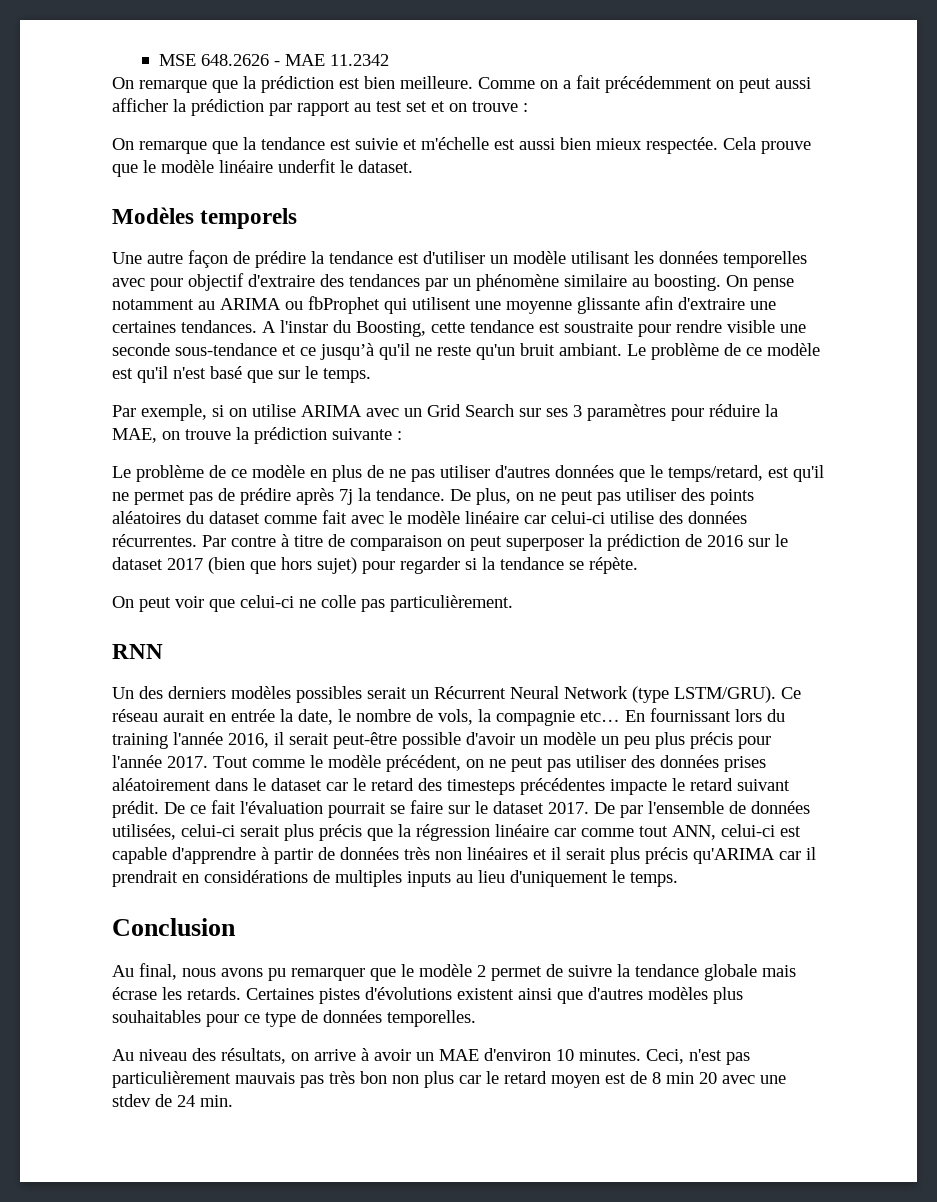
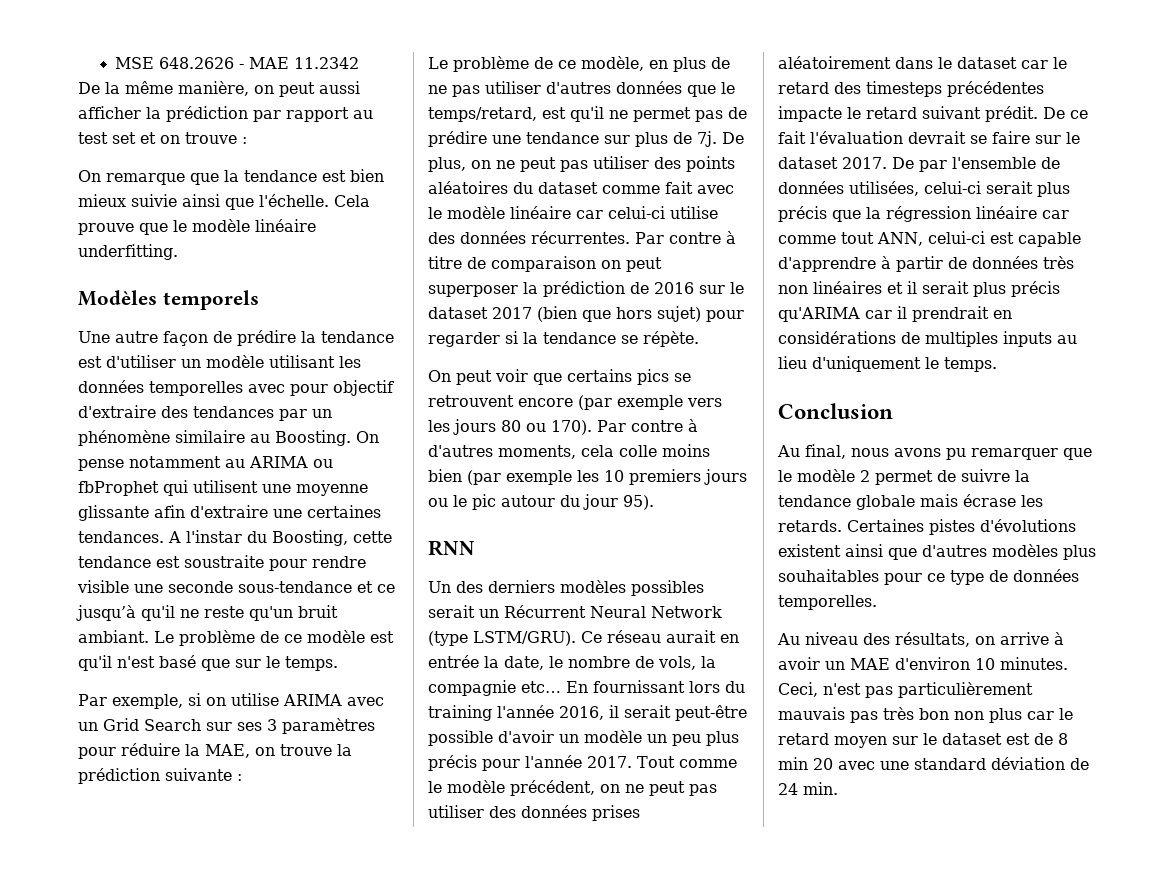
[112,75,712,93] On remarque que la prédiction est bien meilleure. Comme on a fait précédemment -> [78,81,249,96] De la même manière,
[355,137,718,154] suivie et m'échelle est aussi bien mieux respectée. -> [350,169,384,182] [78,194,329,210] bien mieux suivie ainsi que l'échelle.
[278,159,413,173] underfit le dataset. -> [78,244,178,260] underfitting.
[654,274,721,291] boosting. -> [275,430,351,446] Boosting.
[252,465,305,478] modèle -> [581,56,644,71] modèle,
[296,488,445,505] après 7j la tendance. -> [492,131,717,147] une tendance sur plus de 7j.
[240,595,513,612] celui-ci ne colle pas particulièrement. -> [567,369,691,385] [428,395,722,410] [428,419,698,435] [428,444,710,459] [428,469,747,485] [428,494,654,510] certains pics se retrouvent encore (par exemple vers les jours 80 ou 170). Par contre à d'autres moments, cela colle moins bien (par exemple les 10 premiers jours ou le pic autour du jour 95).
[328,802,386,818] pourrait -> [908,131,966,144] devrait
(600, 1081) none -> [892,733,1002,745] sur le dataset
[112,1094,151,1107] stdev -> [914,757,1065,770] standard déviation

